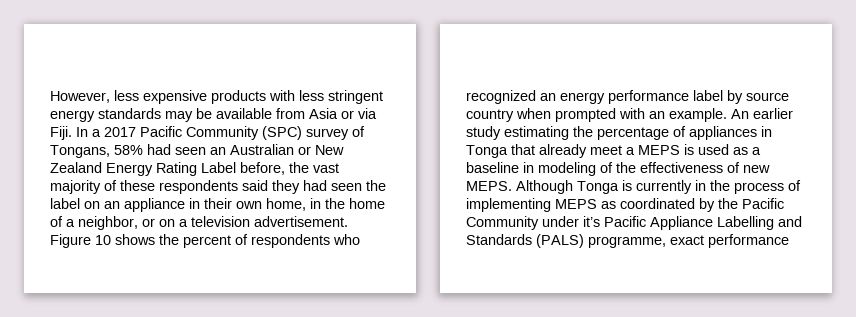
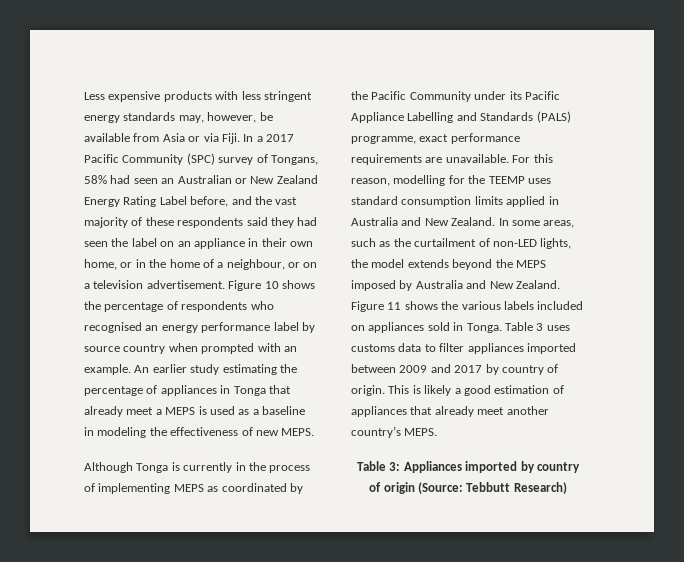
[50,90,139,103] However, less -> [84,92,105,100] Less
[165,111,193,122] may -> [178,112,257,123] may, however,
(285, 168) none -> [231,196,252,205] and
(306, 204) none -> [120,262,133,268] or
[78,216,138,230] neighbor, -> [226,259,285,270] neighbour,
[183,235,231,248] percent -> [104,302,164,312] percentage
[466,90,536,104] recognized -> [84,322,142,333] recognised
[600,162,613,173] of -> (147, 432) none
(512, 186) none -> (315, 432) //
[583,216,600,227] it’s -> [509,91,522,100] its
(789, 241) none -> [351,154,553,165] [351,175,551,186] [351,196,559,207] [351,217,575,228] [351,238,572,249] [351,259,546,270] [351,280,560,291] [351,301,584,312] [351,322,570,333] [351,343,576,354] [351,364,559,375] [351,385,564,396] [351,406,549,417] [351,426,438,438] [357,461,580,473] [369,482,567,494] requirements are unavailable. For this reason, modelling for the TEEMP uses standard consumption limits applied in Australia and New Zealand. In some areas, such as the curtailment of non-LED lights, the model extends beyond the MEPS imposed by Australia and New Zealand. Figure 11 shows the various labels included on appliances sold in Tonga. Table 3 uses customs data to filter appliances imported between 2009 and 2017 by country of origin. This is likely a good estimation of appliances that already meet another country’s MEPS. // Table 3: Appliances imported by country of origin (Source: Tebbutt Research)

